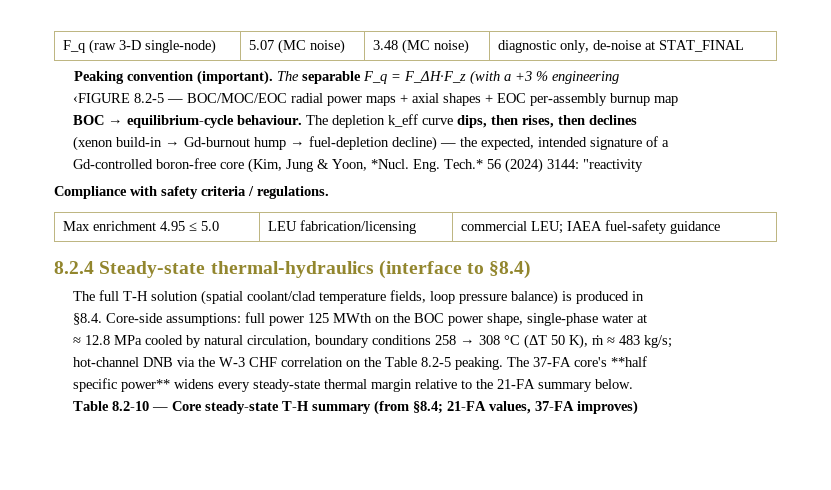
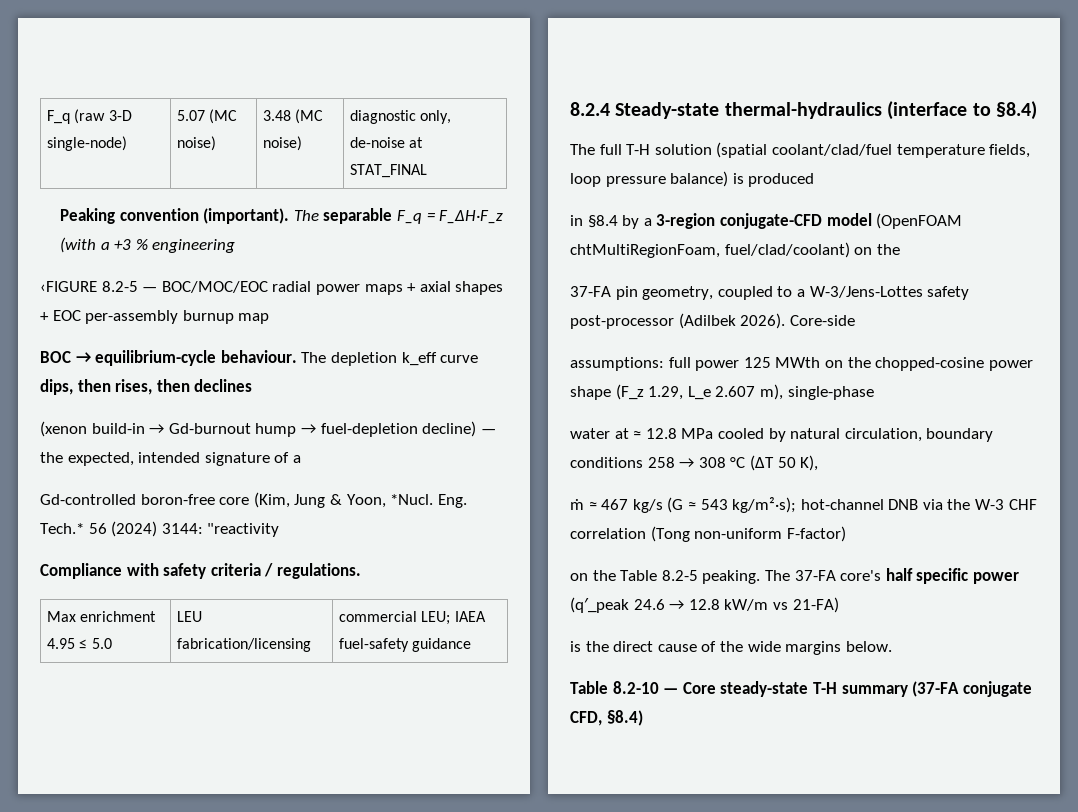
[246,291,316,301] coolant/clad -> [771,144,892,156] coolant/clad/fuel
(629, 297) none -> (815, 180) //
[72,313,102,325] // §8.4. -> [587,213,963,229] [570,242,900,258] [570,286,970,300] [570,313,786,329] §8.4 by a 3-region conjugate-CFD model (OpenFOAM chtMultiRegionFoam, fuel/clad/coolant) on the // 37-FA pin geometry, coupled to a W-3/Jens-Lottes safety post-processor (Adilbek 2026).
(162, 318) none -> (855, 320) //
[413,313,523,326] BOC power shape, -> [875,357,1033,371] [570,384,783,400] chopped-cosine power shape (F_z 1.29, L_e 2.607 m),
(598, 319) none -> (874, 393) //
(647, 318) // -> (629, 433) none
(588, 341) none -> (819, 463) //
[618,335,672,348] 483 kg/s; // -> [601,497,797,513] 467 kg/s (G ≈ 543 kg/m²·s);
(343, 362) none -> [650,526,846,542] (Tong non-uniform F-factor) //
[610,356,647,367] [72,378,592,392] **half // specific power** widens every steady-state thermal margin relative to the 21-FA summary -> [885,568,1019,584] [570,597,839,613] [570,641,842,655] half specific power (q′_peak 24.6 → 12.8 kW/m vs 21-FA) // is the direct cause of the wide margins
[373,400,638,415] (from §8.4; 21-FA values, 37-FA improves) -> [912,681,1032,697] [570,710,643,726] (37-FA conjugate CFD, §8.4)

